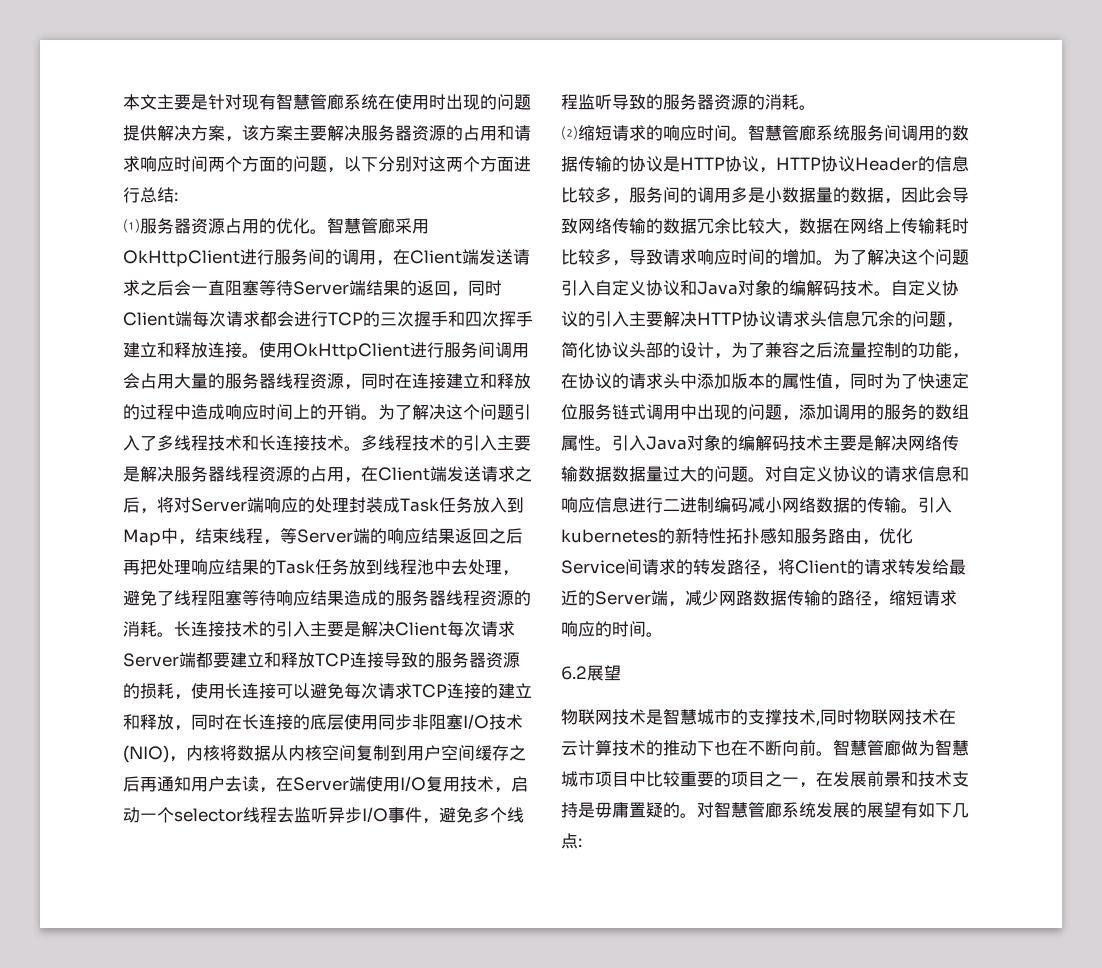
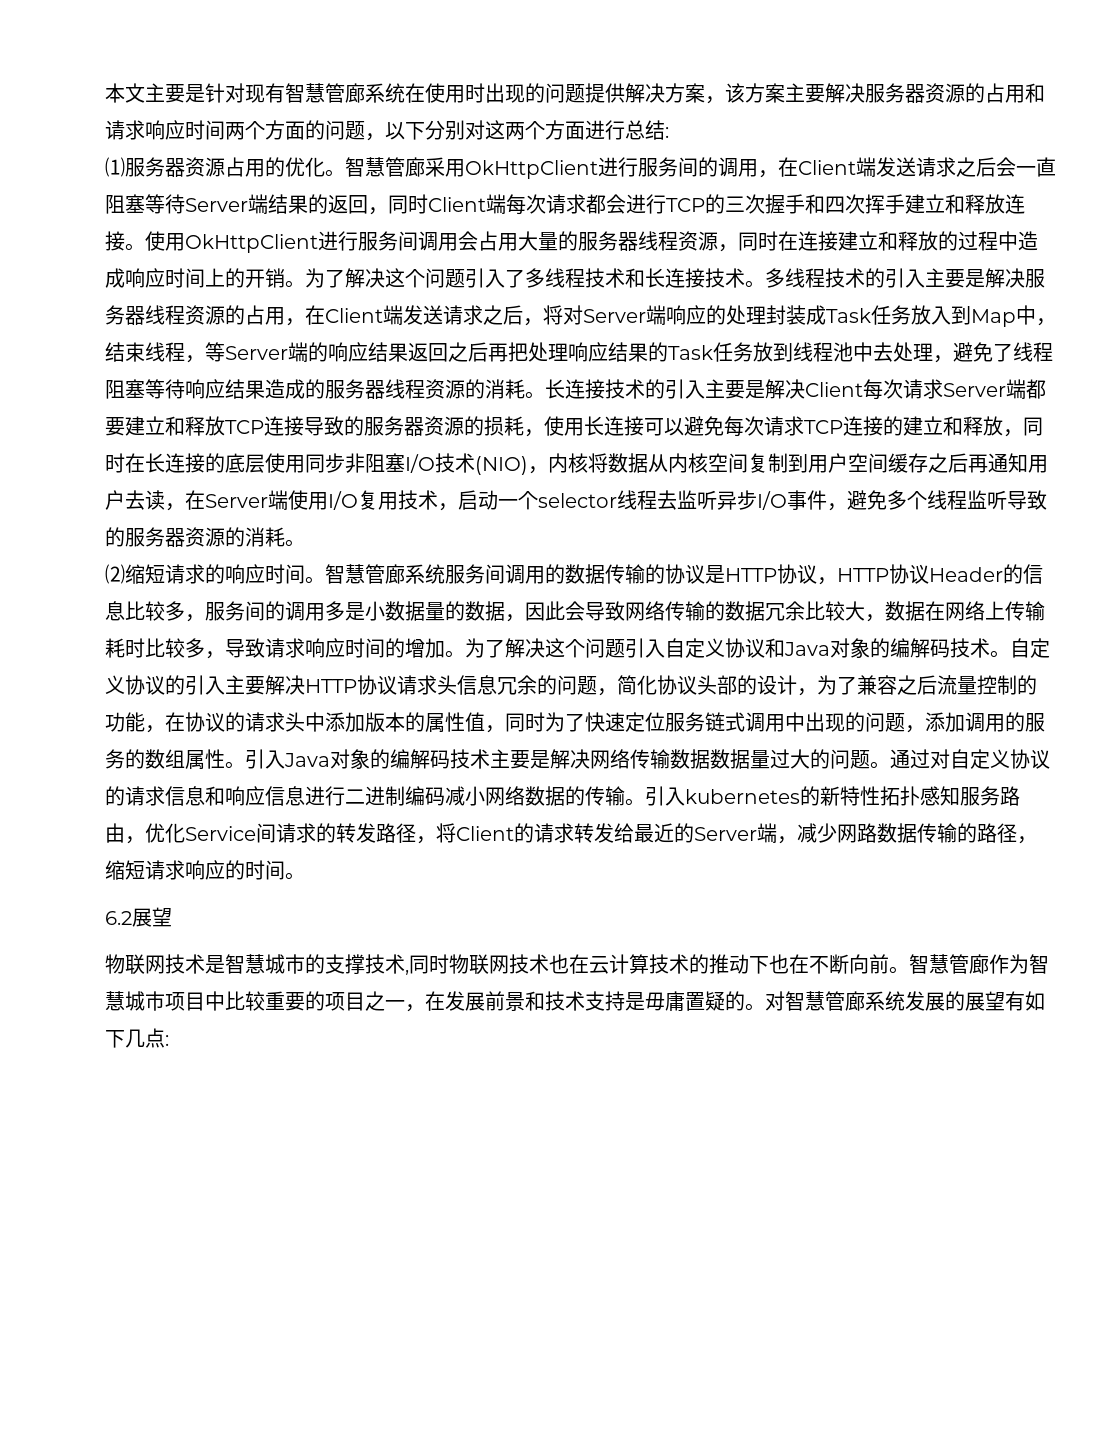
(765, 479) none -> [890,749,930,769] 通过
(939, 717) none -> [549,954,569,974] 也
[901,740,918,756] 做 -> [989,954,1009,974] 作

